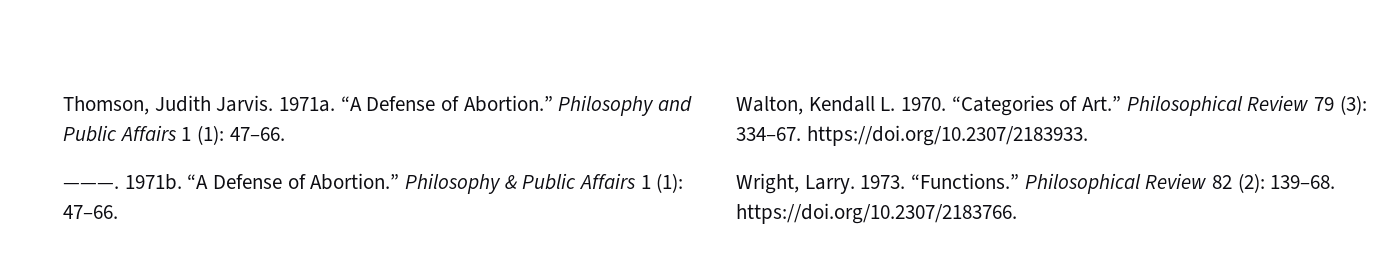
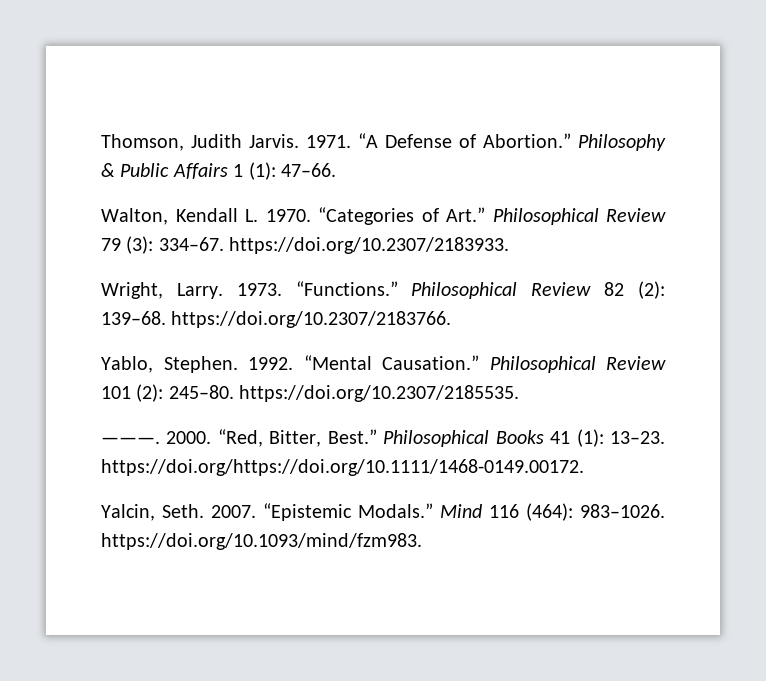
[279,95,693,116] [63,125,285,145] [63,174,182,190] 1971a. “A Defense of Abortion.” Philosophy and Public Affairs 1 (1): 47–66. // ———. 1971b. -> [306,135,351,148] 1971.
(1017, 213) none -> [101,355,666,373] [101,384,520,402] [101,429,665,447] [101,459,584,476] [101,503,665,521] [101,533,422,550] // Yablo, Stephen. 1992. “Mental Causation.” Philosophical Review 101 (2): 245–80. https://doi.org/10.2307/2185535. // ———. 2000. “Red, Bitter, Best.” Philosophical Books 41 (1): 13–23. https://doi.org/https://doi.org/10.1111/1468-0149.00172. // Yalcin, Seth. 2007. “Epistemic Modals.” Mind 116 (464): 983–1026. https://doi.org/10.1093/mind/fzm983.

